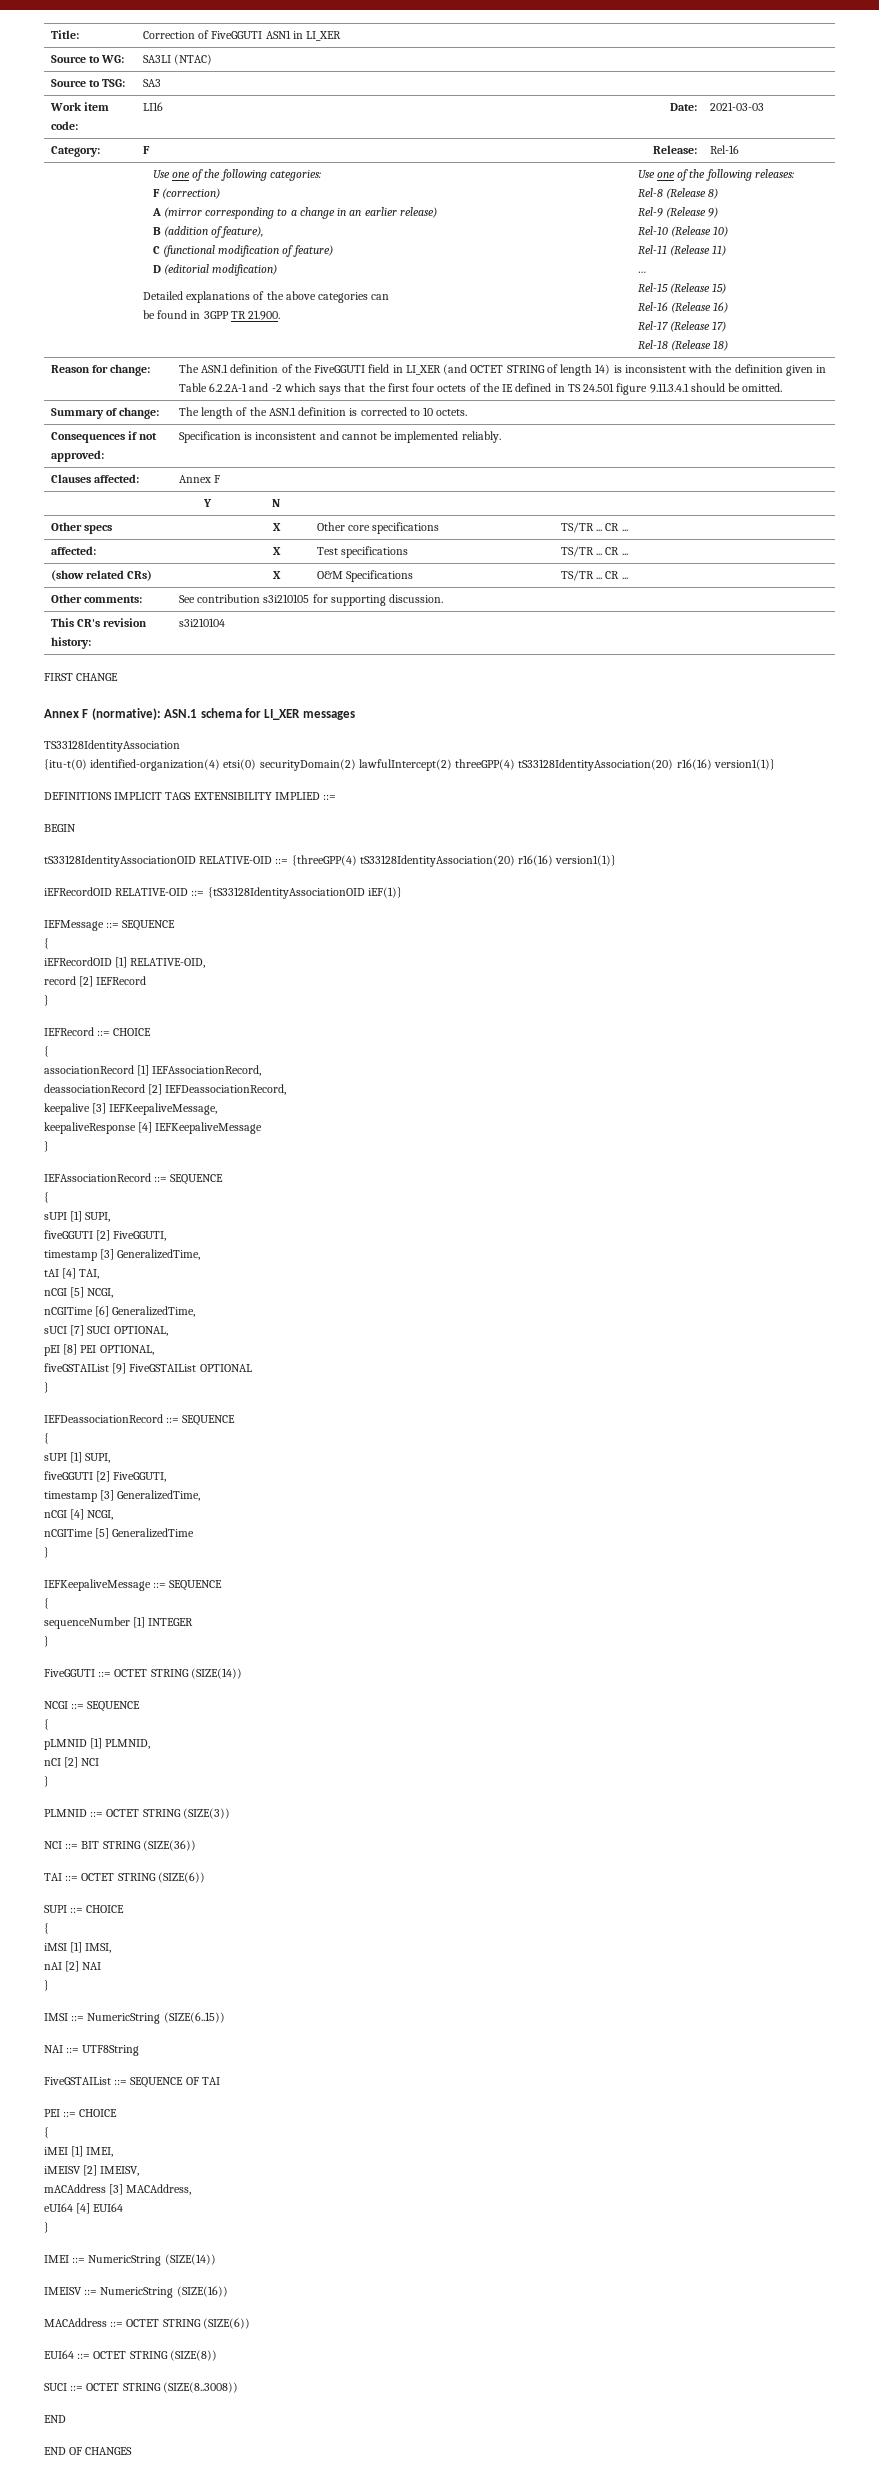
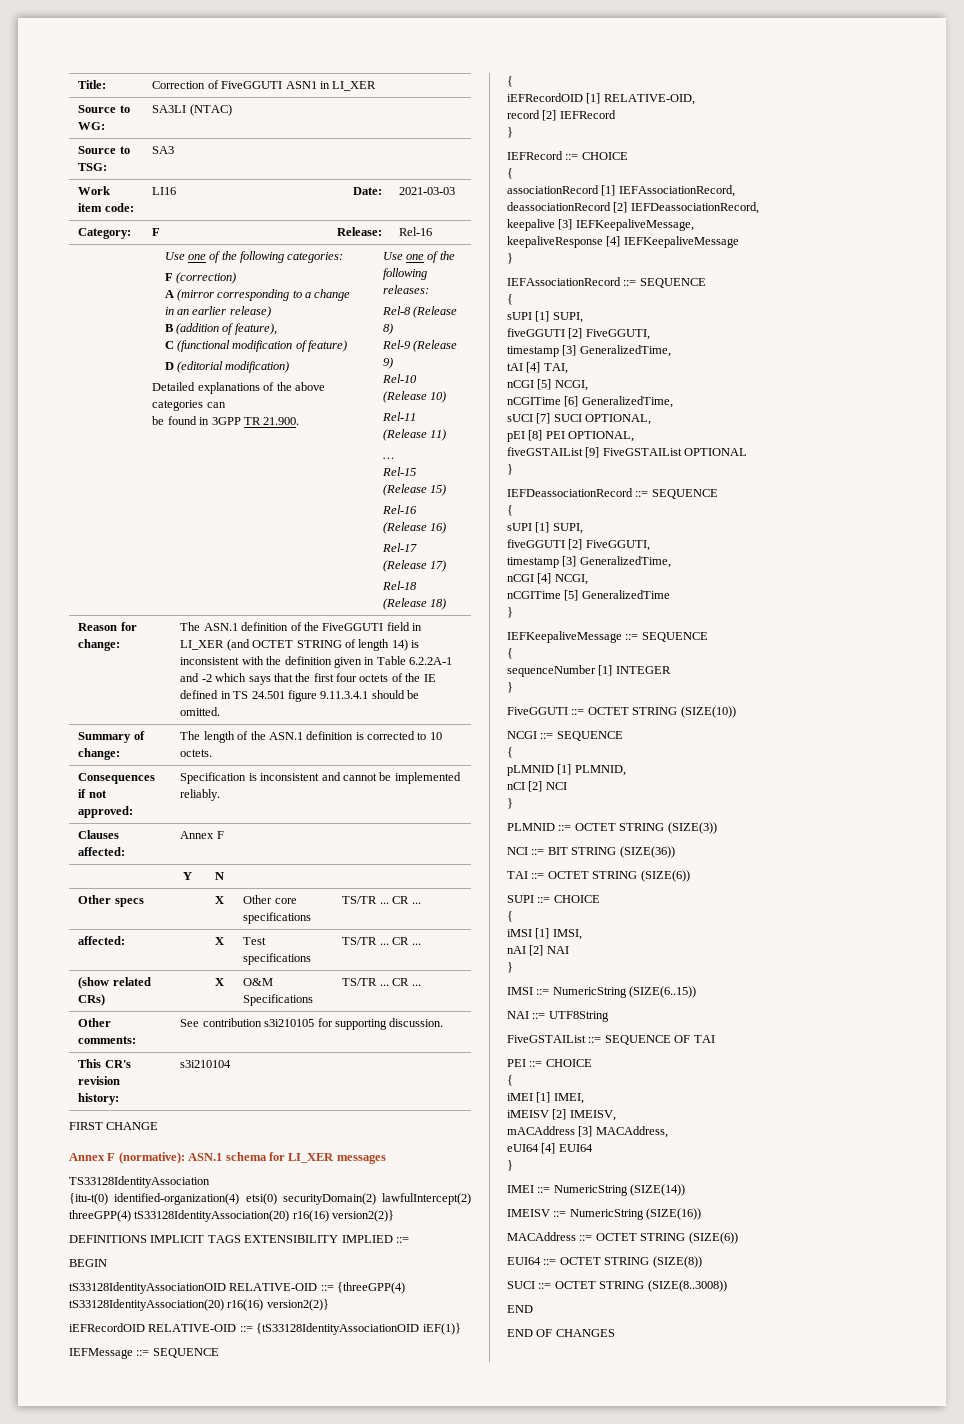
[713,759,775,770] version1(1)} -> [332,1210,395,1222] version2(2)}
[555,855,617,866] version1(1)} -> [266,1299,329,1311] version2(2)}
[190,1668,242,1679] (SIZE(14)) -> [680,706,736,718] (SIZE(10))

